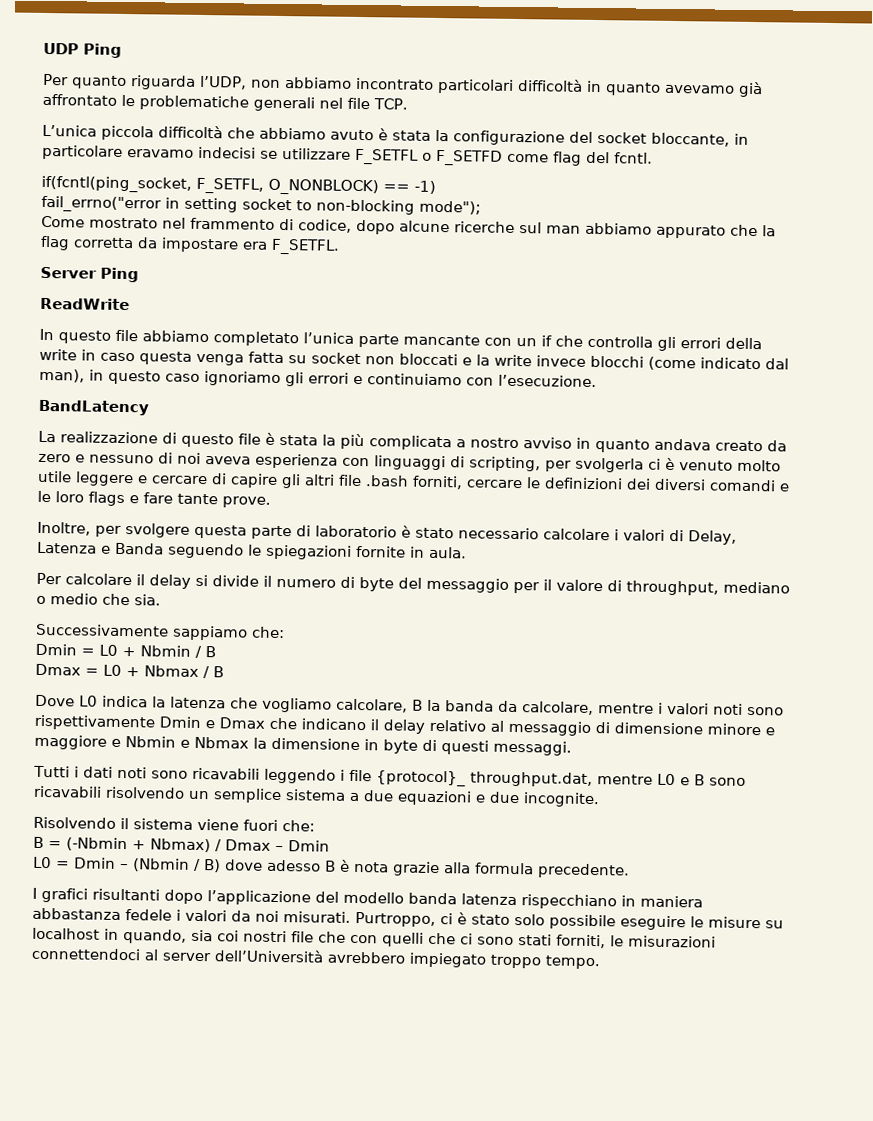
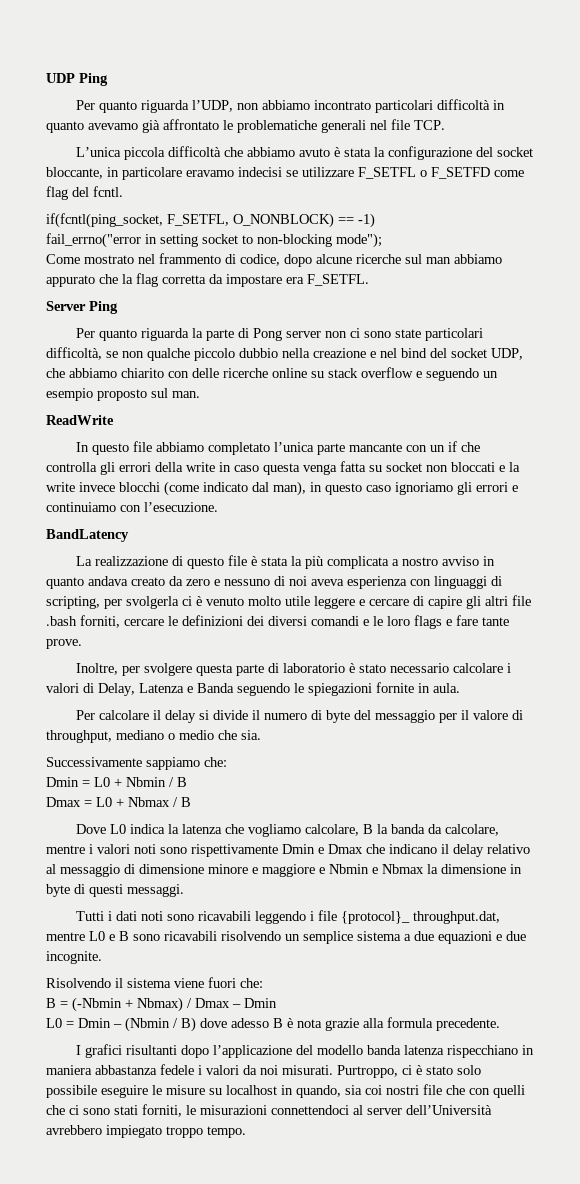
(139, 275) none -> [76,328,484,341] [46,347,523,361] [46,367,498,381] [46,388,200,401] // Per quanto riguarda la parte di Pong server non ci sono state particolari difficoltà, se non qualche piccolo dubbio nella creazione e nel bind del socket UDP, che abbiamo chiarito con delle ricerche online su stack overflow e seguendo un esempio proposto sul man.

